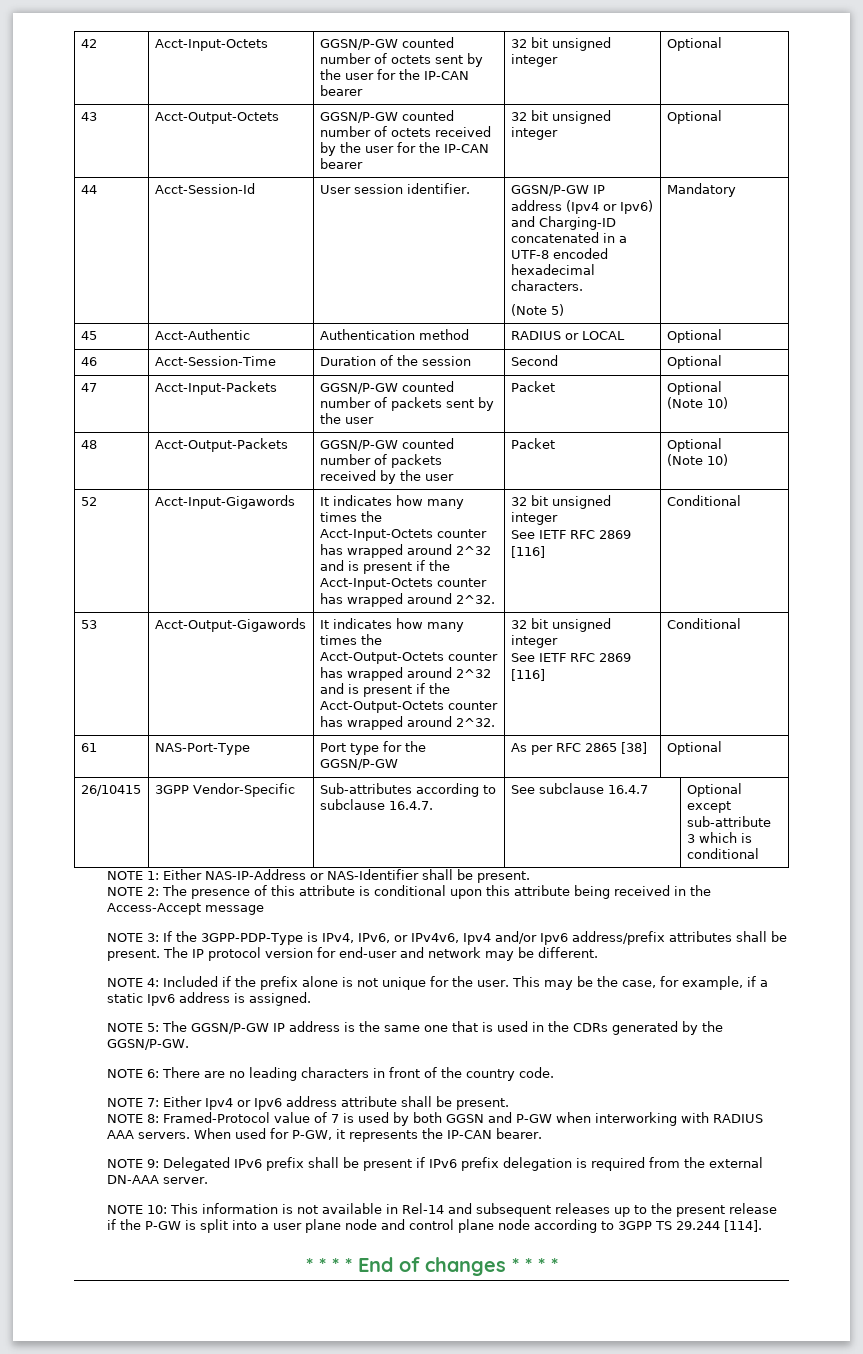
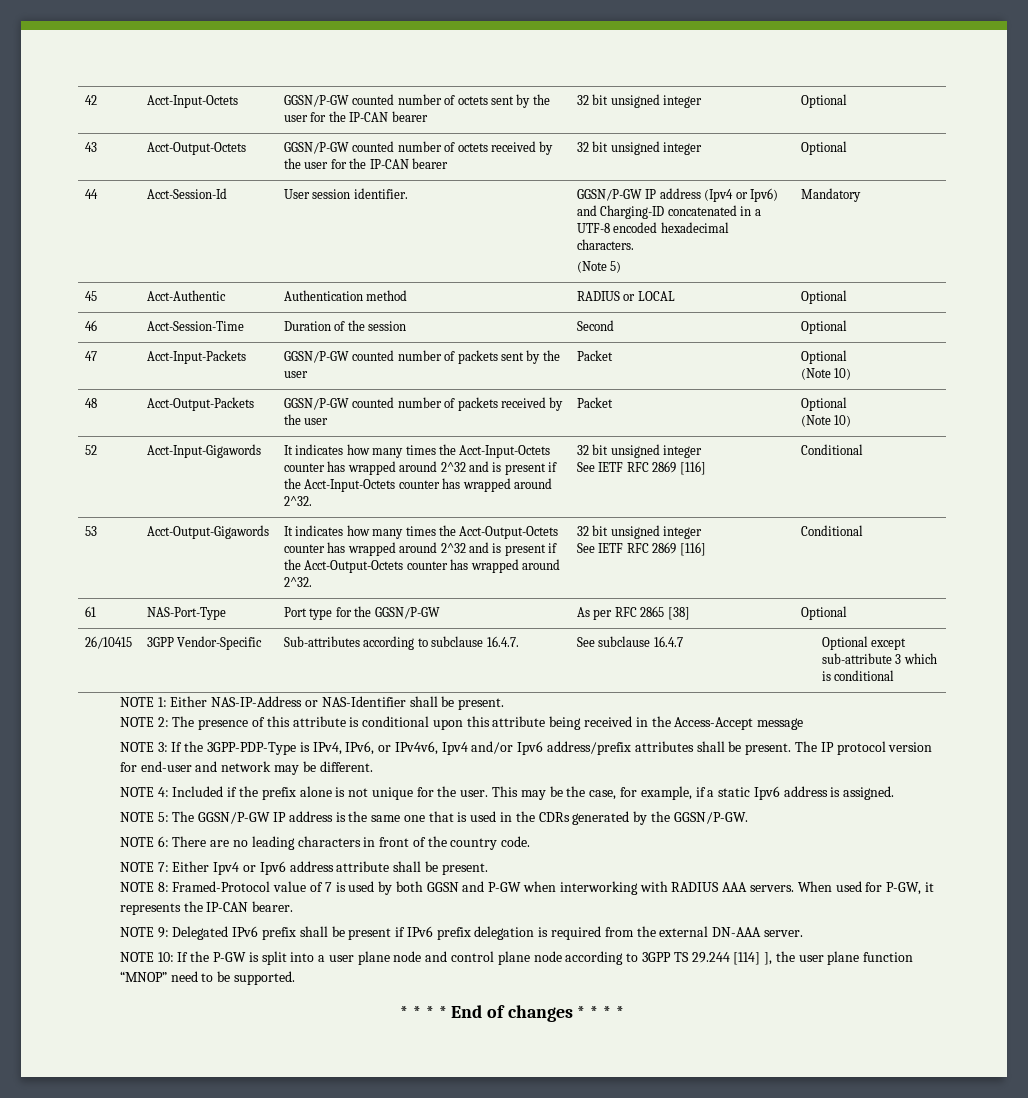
[169,1203,777,1217] [106,1219,116,1230] This information is not available in Rel-14 and subsequent releases up to the present release if -> [177,952,189,962] If
[723,1220,762,1232] [114]. -> [733,951,914,965] [119,971,296,985] [114] ], the user plane function “MNOP” need to be supported.

